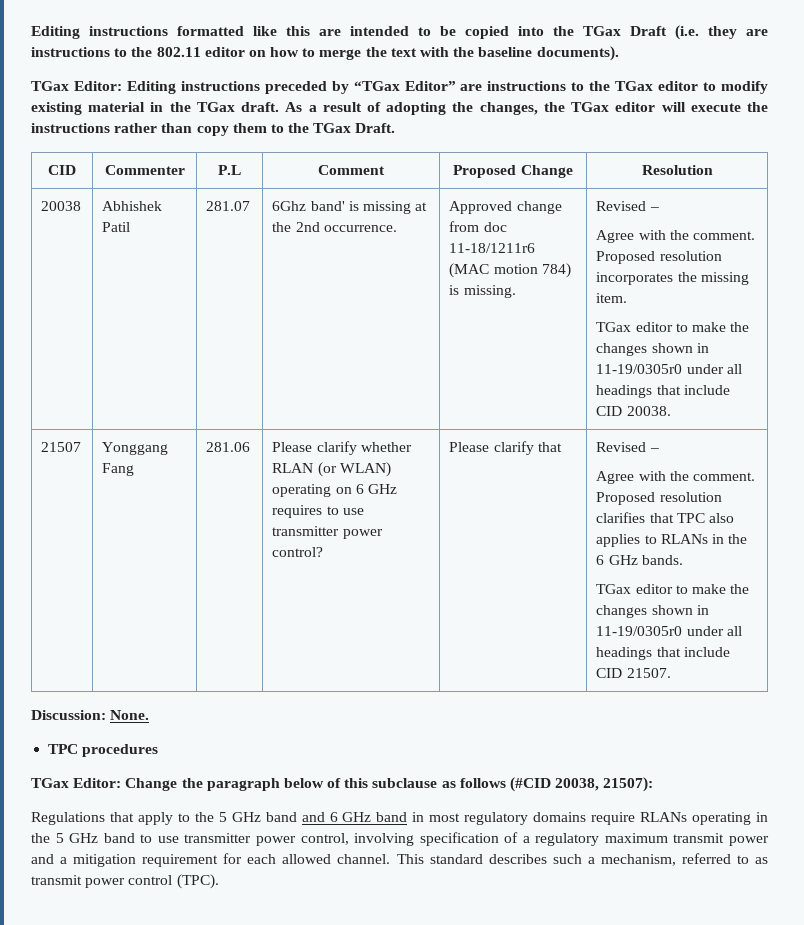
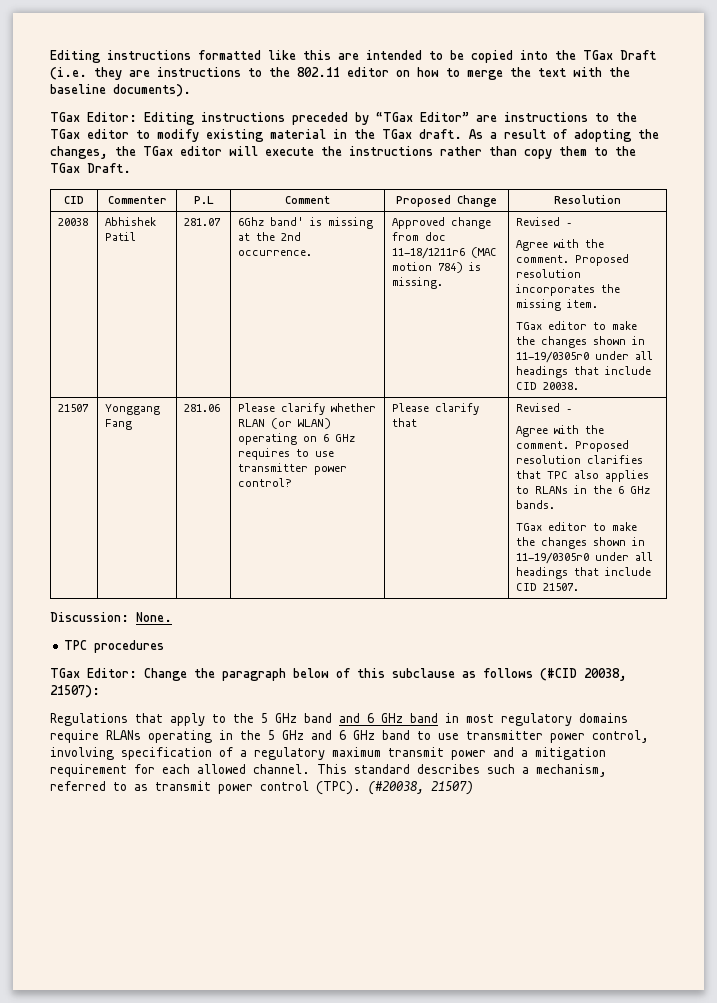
(99, 838) none -> [311,730,375,740] and 6 GHz
(219, 881) none -> [368,781,473,795] (#20038, 21507)

